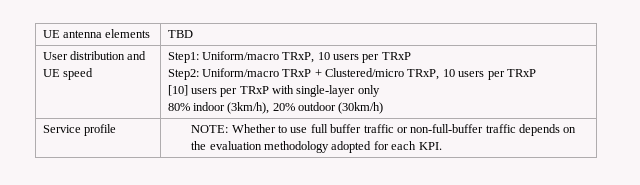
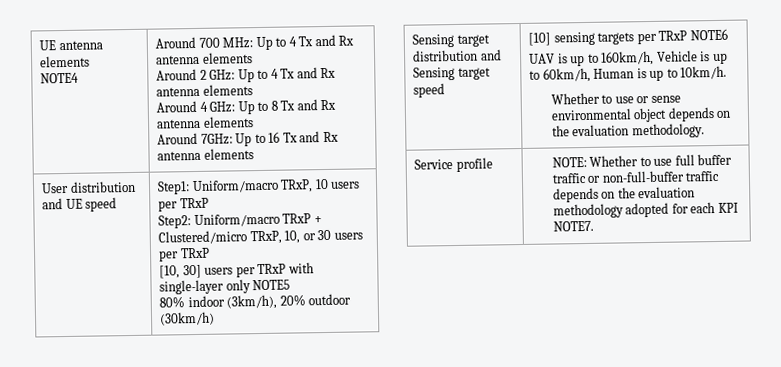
[167,30,193,38] | TBD -> [40,72,80,84] [155,34,355,51] [156,52,253,65] [156,67,337,83] [156,84,253,97] [156,99,337,115] [156,116,254,129] [157,131,339,147] [157,148,254,161] // NOTE4 | Around 700 MHz: Up to 4 Tx and Rx antenna elements // Around 2 GHz: Up to 4 Tx and Rx antenna elements // Around 4 GHz: Up to 8 Tx and Rx antenna elements // Around 7GHz: Up to 16 Tx and Rx antenna elements
[442,69,536,80] [167,85,188,96] 10 users per TRxP // [10] -> [284,229,363,244] [159,247,210,262] [159,264,202,279] 10, or 30 users per TRxP // [10, 30]
(380, 91) none -> [252,279,291,291] NOTE5
(384, 108) none -> [412,33,490,48] [412,49,502,62] [413,66,491,81] [413,83,446,98] [528,28,728,46] [529,50,728,67] [529,65,728,83] [550,92,681,105] [550,107,732,123] [551,123,705,139] // Sensing target distribution and Sensing target speed | [10] sensing targets per TRxP NOTE6 // UAV is up to 160km/h, Vehicle is up to 60km/h, Human is up to 10km/h. // Whether to use or sense environmental object depends on the evaluation methodology.
[418,142,442,150] KPI. -> [717,202,739,213] [552,220,594,232] KPI NOTE7.

